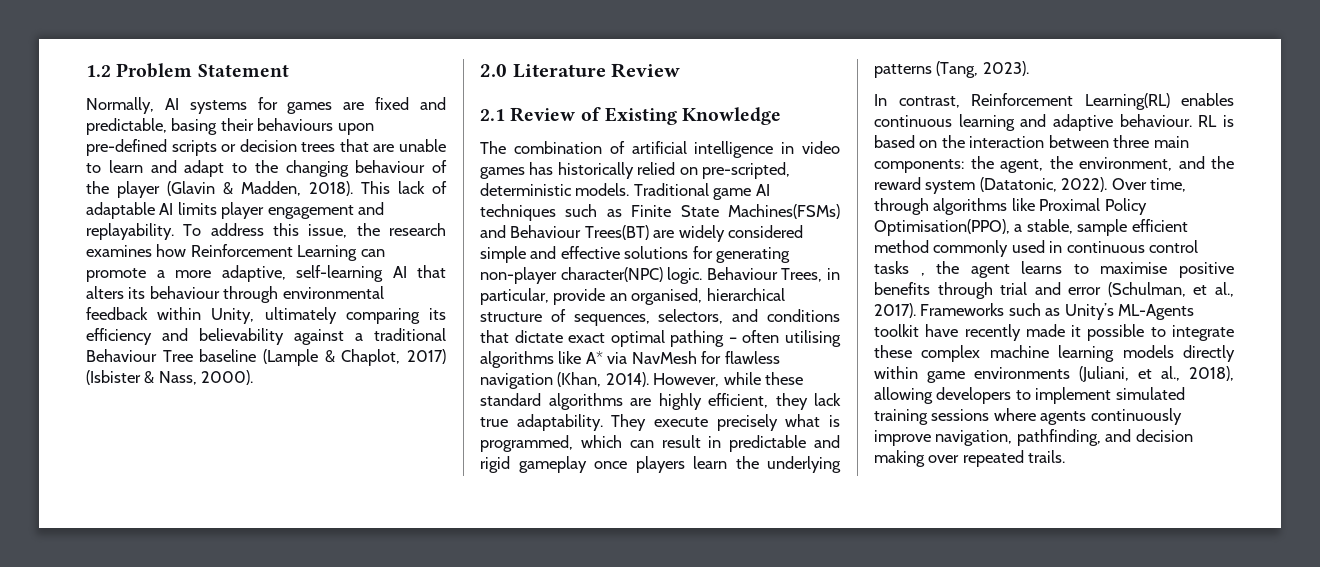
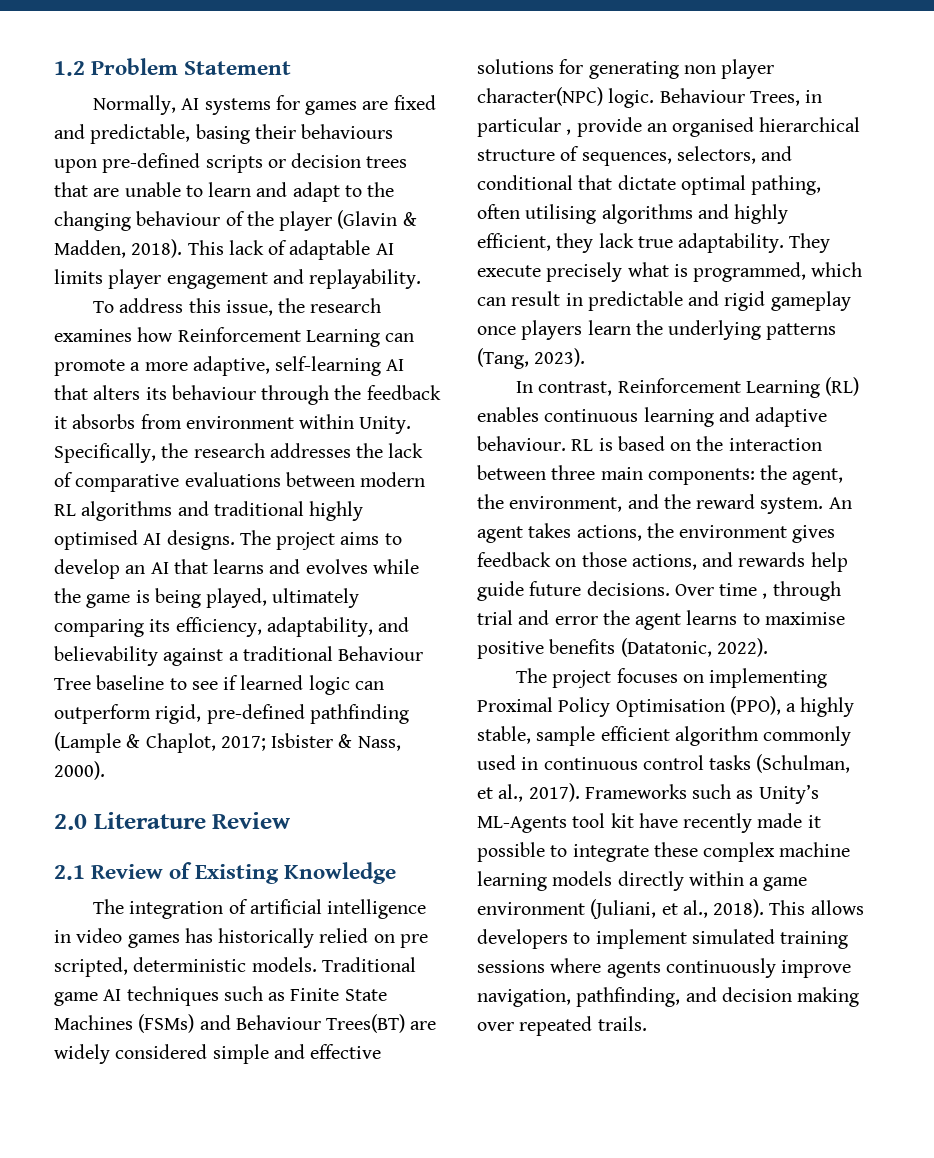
(174, 231) none -> (422, 279) //
[282,286,384,299] [86,307,255,324] environmental feedback within Unity, -> [334,385,441,400] [54,414,412,434] [54,443,424,463] [54,472,426,492] [54,501,364,521] [54,530,402,550] [54,559,419,579] [54,588,268,608] the feedback it absorbs from environment within Unity. Specifically, the research addresses the lack of comparative evaluations between modern RL algorithms and traditional highly optimised AI designs. The project aims to develop an AI that learns and evolves while the game is being played,
[86,328,152,345] efficiency -> [175,617,373,637] efficiency, adaptability,
(257, 355) none -> [169,675,384,695] [54,704,409,724] to see if learned logic can outperform rigid, pre-defined pathfinding
[406,349,446,364] [86,370,141,385] 2017) (Isbister -> [220,733,334,751] 2017; Isbister
[513,141,602,154] combination -> [129,901,224,919] integration
[702,162,791,179] pre-scripted, -> [399,934,428,948] [54,957,128,977] pre scripted,
[728,204,840,219] Machines(FSMs) -> [54,1014,195,1033] Machines (FSMs)
[480,267,557,284] non-player -> [683,59,775,79] non player
[480,288,549,305] particular, -> [477,117,572,137] particular ,
[631,288,703,305] organised, -> [672,117,755,137] organised
[767,309,840,322] conditions -> [477,175,573,190] conditional
[568,330,841,347] [480,351,780,368] [480,372,804,389] [480,393,651,410] exact optimal pathing – often utilising algorithms like A* via NavMesh for flawless navigation (Khan, 2014). However, while these standard algorithms are -> [680,175,822,195] [477,204,729,224] optimal pathing, often utilising algorithms and
[1084,93,1170,110] Learning(RL) -> [745,377,860,398] Learning (RL)
[925,177,1187,194] [874,198,1147,215] [874,219,1188,236] [874,240,1199,257] [874,261,925,276] system (Datatonic, 2022). Over time, through algorithms like Proximal Policy Optimisation(PPO), a stable, sample efficient method commonly used in continuous control tasks , -> [760,497,852,514] [477,523,836,543] [477,552,848,572] [477,581,841,601] [477,610,598,625] system. An agent takes actions, the environment gives feedback on those actions, and rewards help guide future decisions. Over time , through trial and error
[937,282,1102,299] through trial and error -> [620,638,768,657] [516,668,828,688] [477,696,855,717] [477,726,852,746] [477,755,752,770] (Datatonic, 2022). // The project focuses on implementing Proximal Policy Optimisation (PPO), a highly stable, sample efficient algorithm commonly used in continuous control tasks
[874,324,919,337] toolkit -> [572,813,634,828] tool kit
[927,366,1234,383] [874,387,933,404] game environments (Juliani, et al., 2018), allowing -> [749,877,808,891] [477,899,864,919] a game environment (Juliani, et al., 2018). This allows

